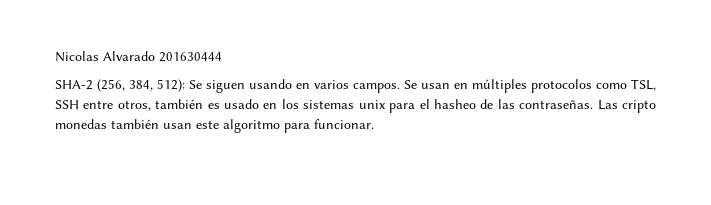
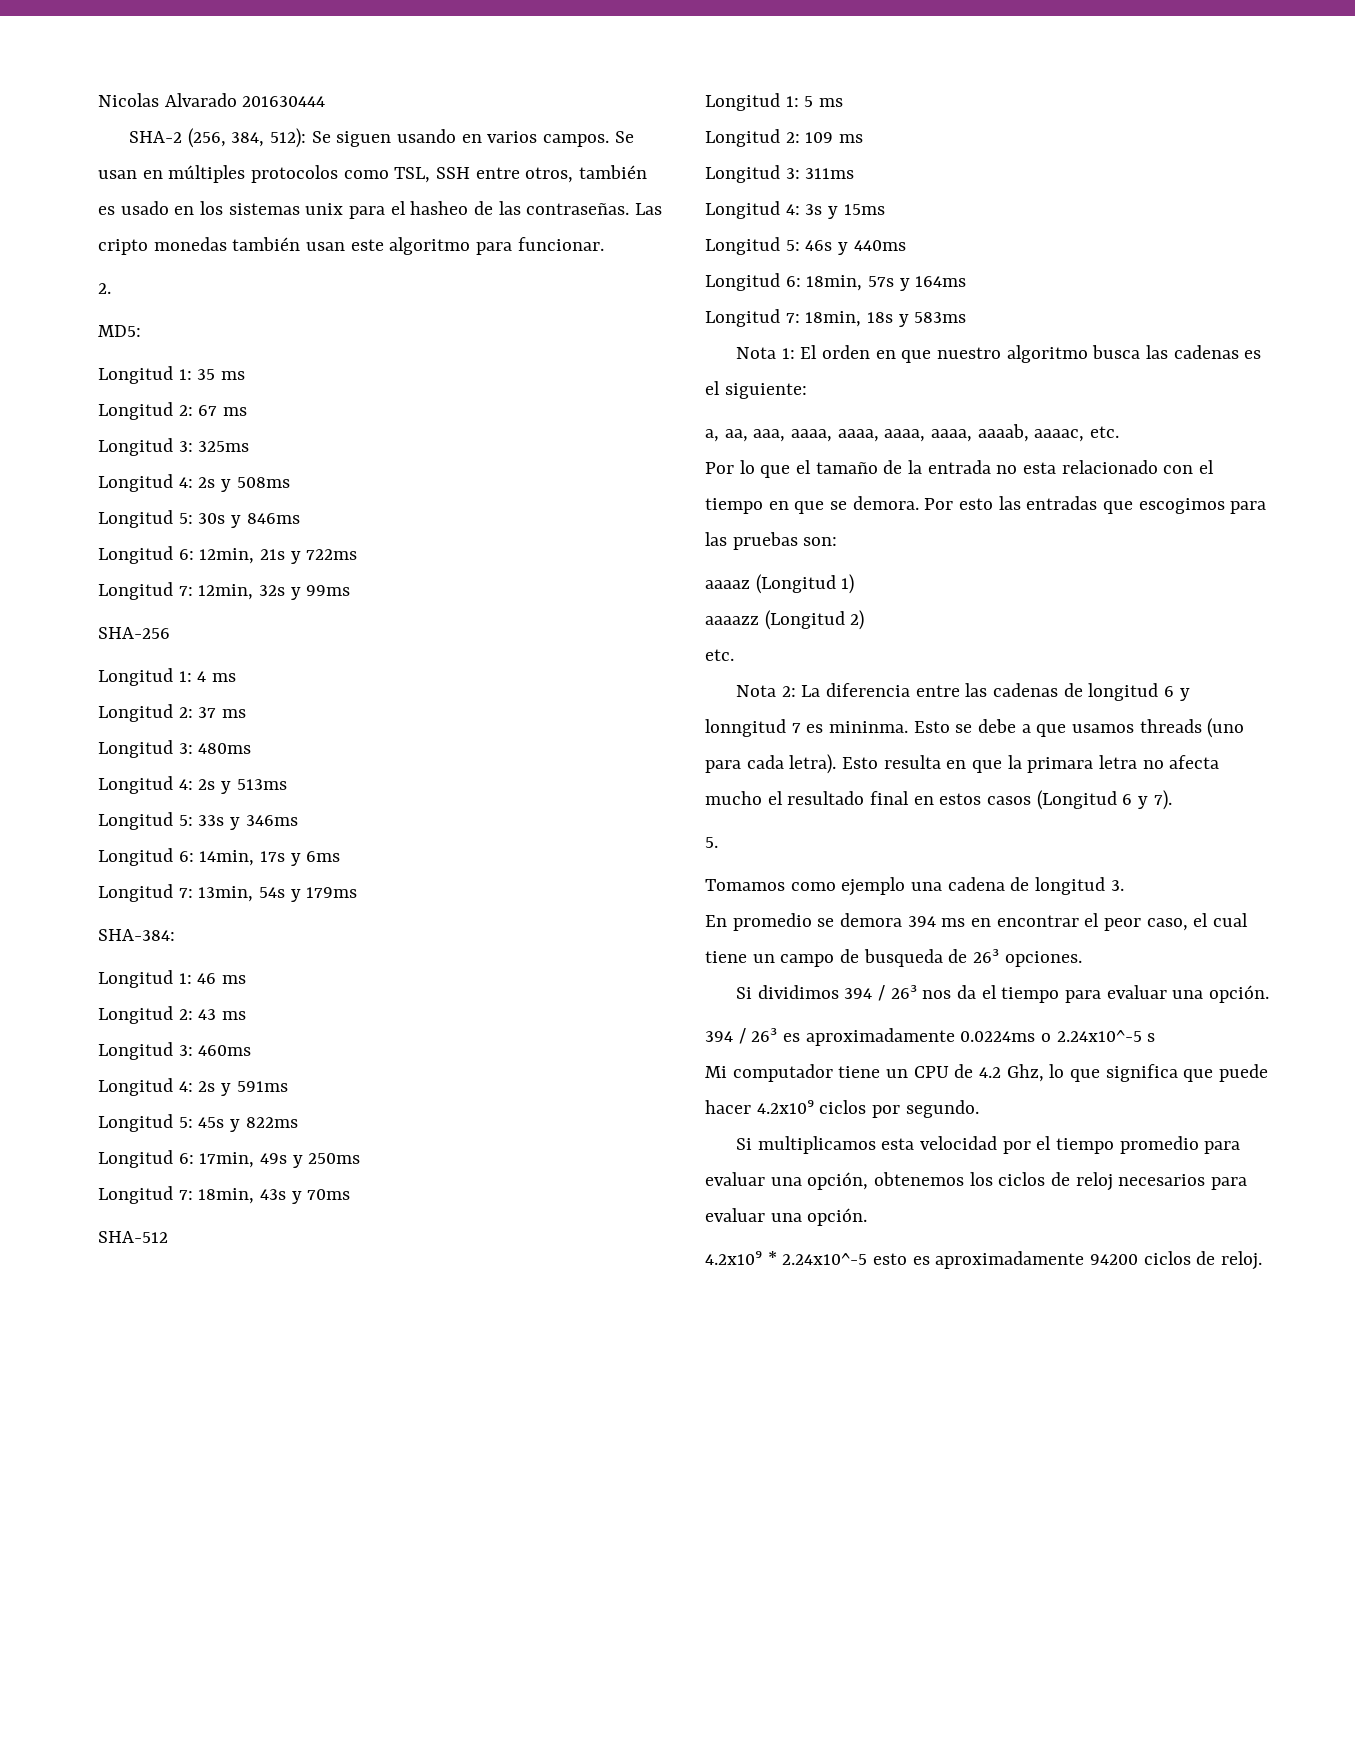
(374, 124) none -> [98,283,111,294] [98,325,141,337] [98,366,246,384] [98,402,248,420] [98,438,250,456] [98,474,290,492] [98,510,300,528] [98,546,358,564] [98,582,351,600] [98,627,170,639] [98,668,237,686] [98,704,247,722] [98,740,252,758] [98,776,287,794] [98,812,298,830] [98,848,341,866] [98,884,358,902] [98,929,175,941] [98,970,247,988] [98,1006,247,1024] [98,1042,252,1060] [98,1078,288,1096] [98,1114,298,1132] [98,1150,361,1168] [98,1186,351,1204] [98,1231,168,1243] [705,93,844,111] [705,129,864,147] [705,165,855,183] [705,201,885,219] [705,237,906,255] [705,273,967,291] [705,309,967,327] [735,345,1262,363] [705,381,807,399] [705,424,1120,442] [705,460,1215,478] [705,496,1267,514] [705,532,838,550] [705,574,855,594] [705,610,865,630] [705,649,734,661] [735,683,1190,701] [705,718,1245,738] [705,754,1220,774] [705,790,1172,810] [705,837,718,848] [705,877,1124,896] [705,913,1249,931] [705,949,1082,967] [735,985,1269,1003] [705,1028,1156,1046] [705,1064,1269,1082] [705,1100,979,1118] [735,1136,1241,1154] [705,1172,1248,1191] [705,1208,868,1226] [705,1251,1263,1270] // 2. // MD5: // Longitud 1: 35 ms // Longitud 2: 67 ms // Longitud 3: 325ms // Longitud 4: 2s y 508ms // Longitud 5: 30s y 846ms // Longitud 6: 12min, 21s y 722ms // Longitud 7: 12min, 32s y 99ms // SHA-256 // Longitud 1: 4 ms // Longitud 2: 37 ms // Longitud 3: 480ms // Longitud 4: 2s y 513ms // Longitud 5: 33s y 346ms // Longitud 6: 14min, 17s y 6ms // Longitud 7: 13min, 54s y 179ms // SHA-384: // Longitud 1: 46 ms // Longitud 2: 43 ms // Longitud 3: 460ms // Longitud 4: 2s y 591ms // Longitud 5: 45s y 822ms // Longitud 6: 17min, 49s y 250ms // Longitud 7: 18min, 43s y 70ms // SHA-512 // Longitud 1: 5 ms // Longitud 2: 109 ms // Longitud 3: 311ms // Longitud 4: 3s y 15ms // Longitud 5: 46s y 440ms // Longitud 6: 18min, 57s y 164ms // Longitud 7: 18min, 18s y 583ms // Nota 1: El orden en que nuestro algoritmo busca las cadenas es el siguiente: // a, aa, aaa, aaaa, aaaa, aaaa, aaaa, aaaab, aaaac, etc. // Por lo que el tamaño de la entrada no esta relacionado con el tiempo en que se demora. Por esto las entradas que escogimos para las pruebas son: // aaaaz (Longitud 1) // aaaazz (Longitud 2) // etc. // Nota 2: La diferencia entre las cadenas de longitud 6 y lonngitud 7 es mininma. Esto se debe a que usamos threads (uno para cada letra). Esto resulta en que la primara letra no afecta mucho el resultado final en estos casos (Longitud 6 y 7). // 5. // Tomamos como ejemplo una cadena de longitud 3. // En promedio se demora 394 ms en encontrar el peor caso, el cual tiene un campo de busqueda de 26³ opciones. // Si dividimos 394 / 26³ nos da el tiempo para evaluar una opción. // 394 / 26³ es aproximadamente 0.0224ms o 2.24x10^-5 s // Mi computador tiene un CPU de 4.2 Ghz, lo que significa que puede hacer 4.2x10⁹ ciclos por segundo. // Si multiplicamos esta velocidad por el tiempo promedio para evaluar una opción, obtenemos los ciclos de reloj necesarios para evaluar una opción. // 4.2x10⁹ * 2.24x10^-5 esto es aproximadamente 94200 ciclos de reloj.

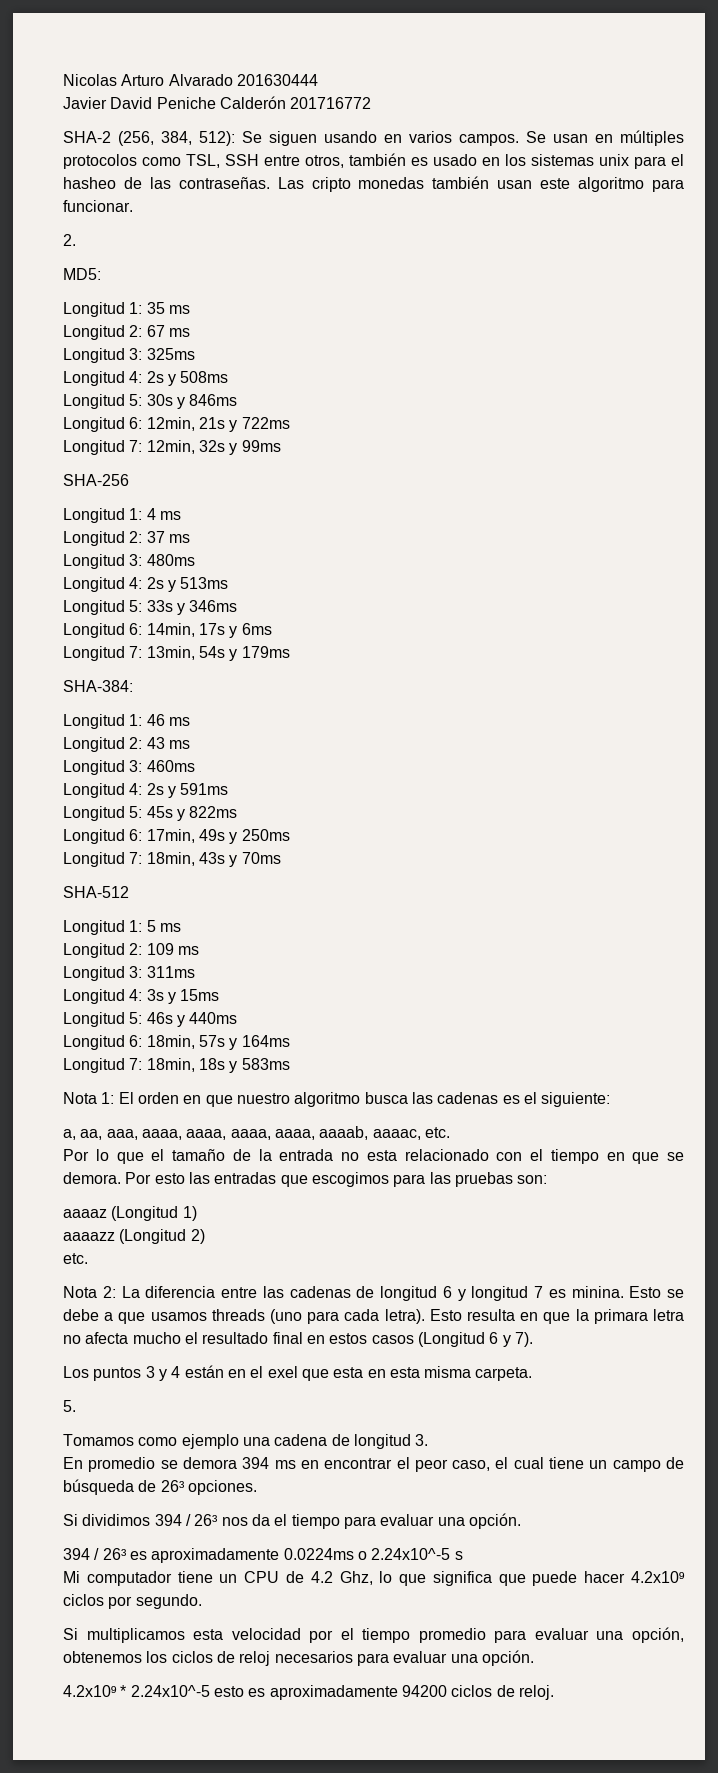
(159, 100) none -> [121,74,165,86] Arturo
(326, 101) none -> [63,96,372,109] // Javier David Peniche Calderón 201716772
[705,719,786,737] lonngitud -> [471,1286,529,1301] longitud
[829,721,909,733] mininma. -> [571,1286,624,1298] minina.
(1172, 800) none -> [63,1365,533,1381] // Los puntos 3 y 4 están en el exel que esta en esta misma carpeta.
[863,949,943,967] busqueda -> [63,1479,134,1495] búsqueda

